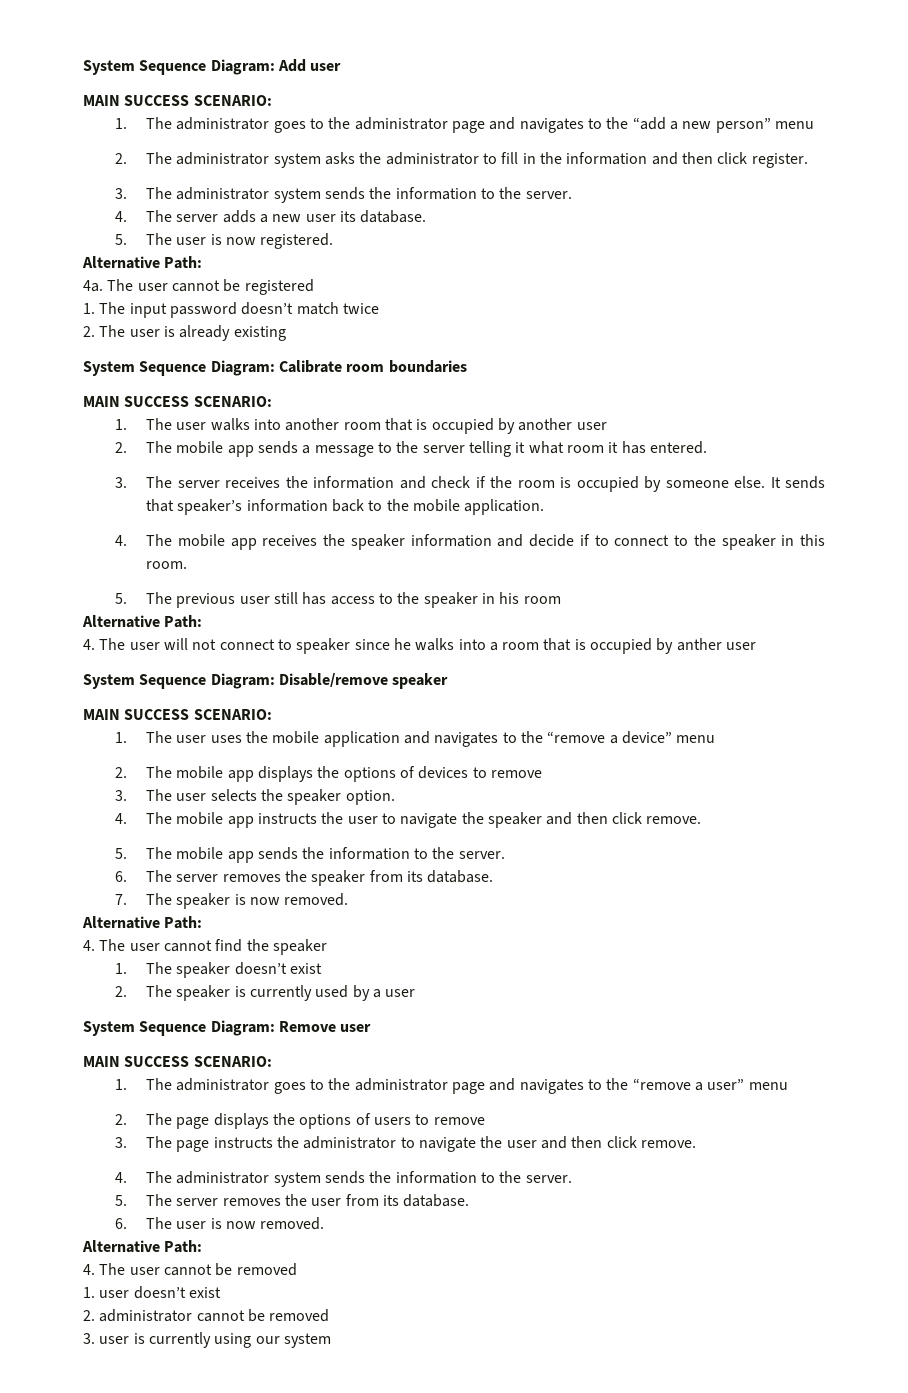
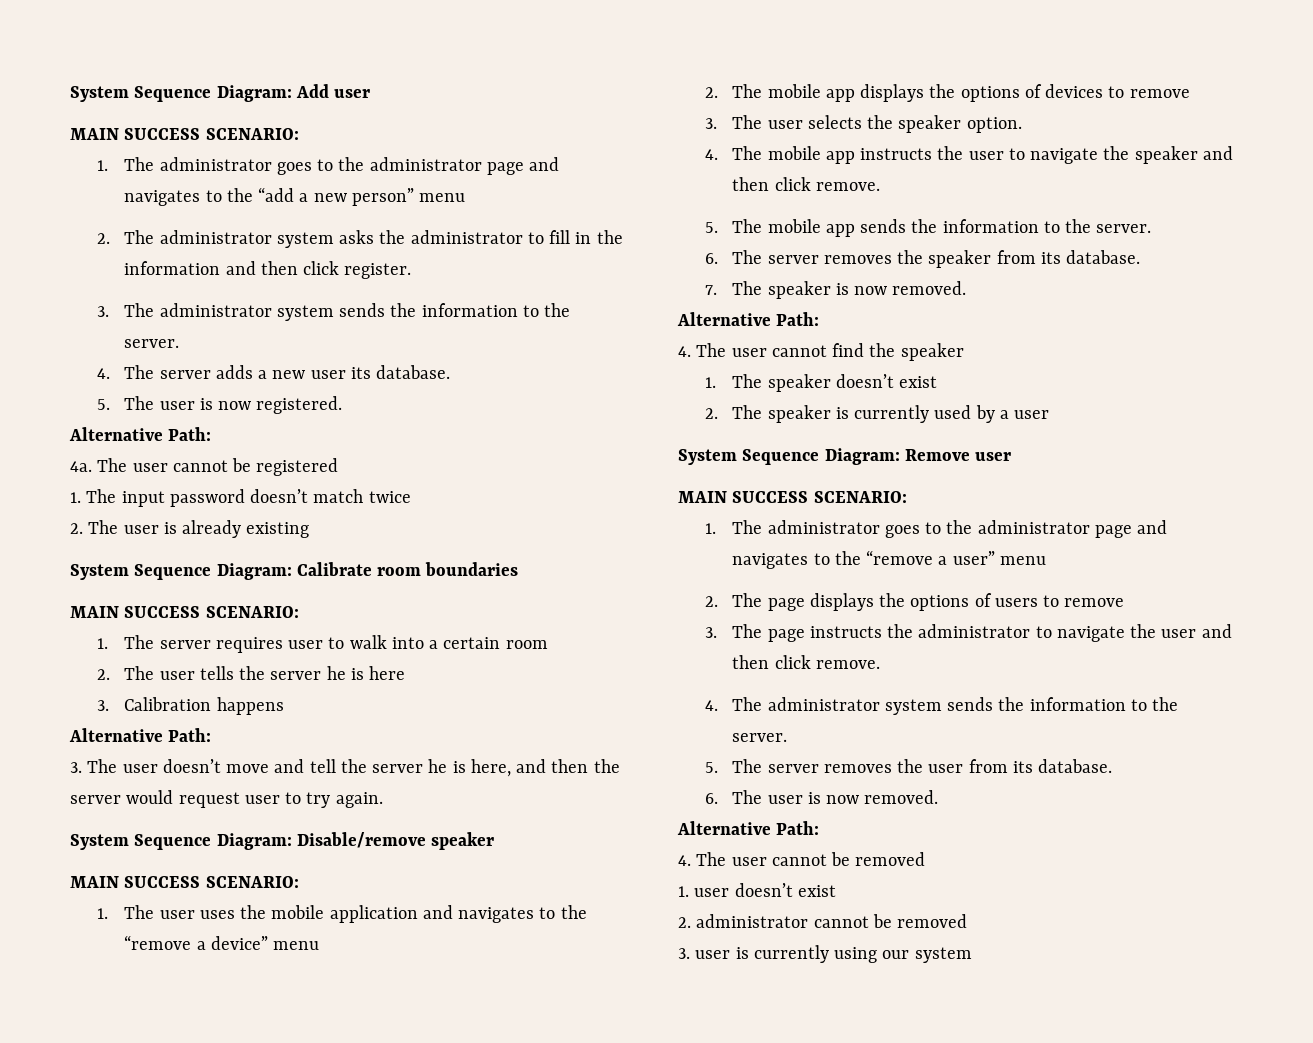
[176,418,607,434] [114,441,707,457] [114,476,825,492] [146,499,545,515] [114,534,825,550] [146,561,188,569] [114,592,561,608] [82,615,203,628] [83,638,757,654] user walks into another room that is occupied by another user // 2. The mobile app sends a message to the server telling it what room it has entered. // 3. The server receives the information and check if the room is occupied by someone else. It sends that speaker’s information back to the mobile application. // 4. The mobile app receives the speaker information and decide if to connect to the speaker in this room. // 5. The previous user still has access to the speaker in his room // Alternative Path: // 4. The user will not connect to speaker since he walks into a room that is occupied by anther user -> [159,635,548,653] [97,666,406,680] [97,697,284,715] [69,728,212,742] [70,759,620,777] [70,790,383,808] server requires user to walk into a certain room // 2. The user tells the server he is here // 3. Calibration happens // Alternative Path: // 3. The user doesn’t move and tell the server he is here, and then the server would request user to try again.

